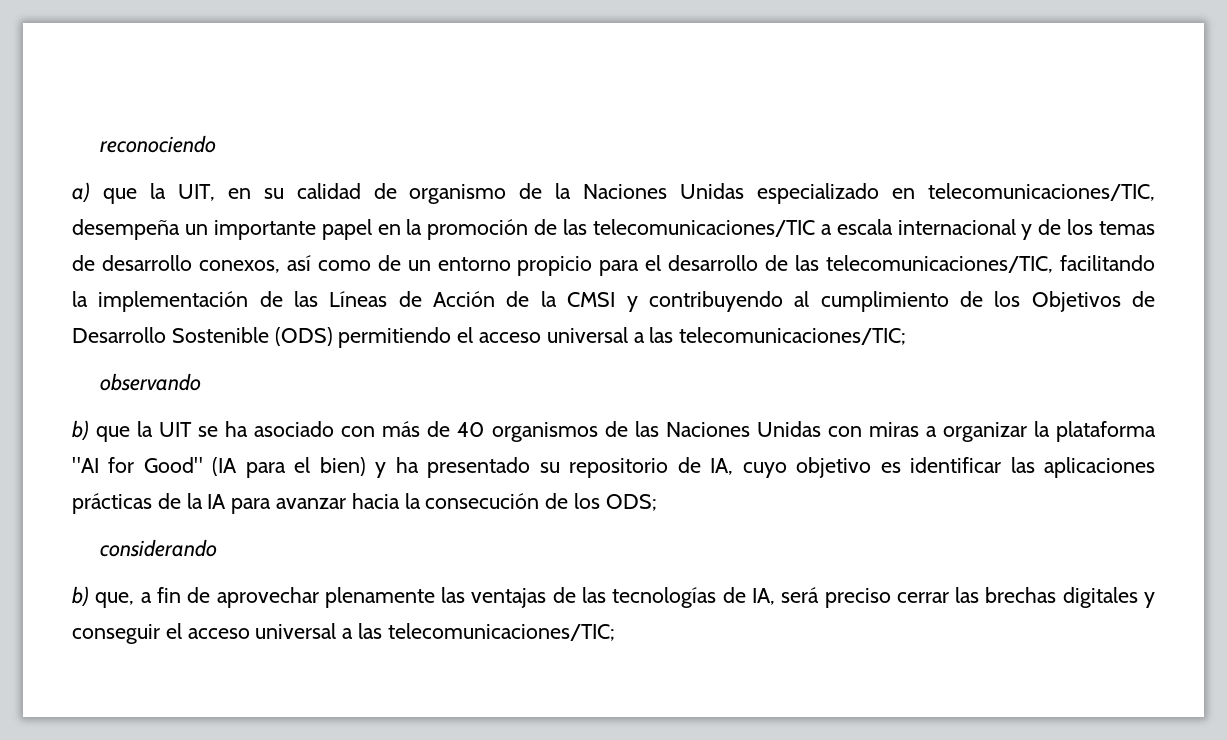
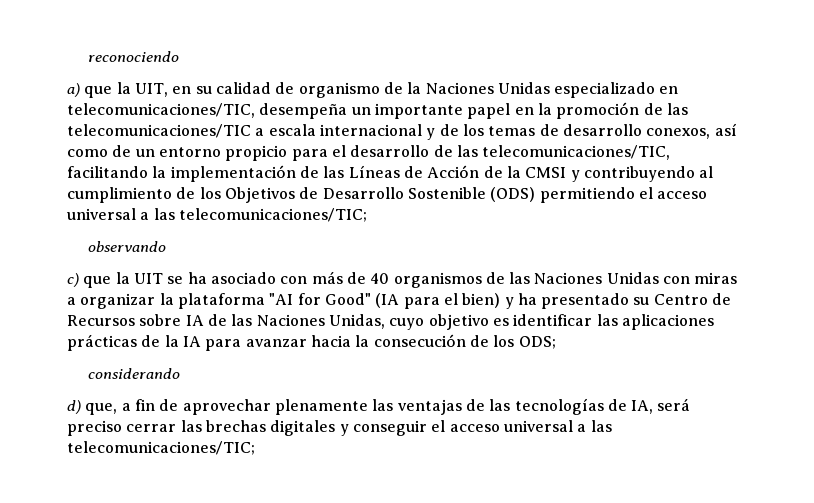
[72,420,89,440] b) -> [67,273,79,287] c)
[569,457,734,478] repositorio de IA, -> [653,293,732,305] [67,314,385,329] Centro de Recursos sobre IA de las Naciones Unidas,
[72,586,89,606] b) -> [67,400,81,414] d)

